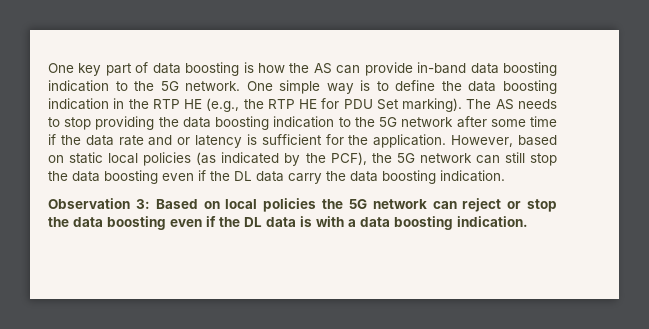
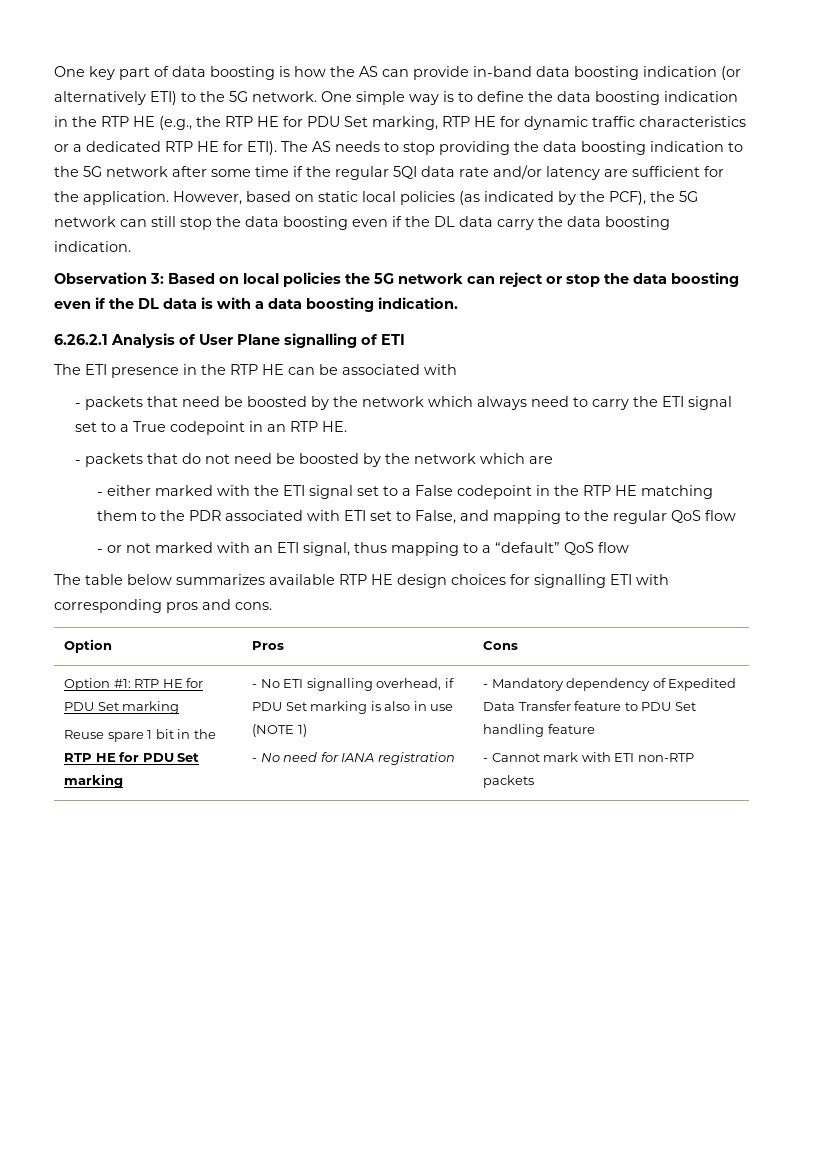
(109, 86) none -> [721,66,741,80] [54,91,177,105] (or alternatively ETI)
[402,98,463,112] marking). -> [372,116,746,130] [54,141,277,155] marking, RTP HE for dynamic traffic characteristics or a dedicated RTP HE for ETI).
[85,134,257,148] data rate and or latency is -> [335,165,628,180] regular 5QI data rate and/or latency are
(528, 221) none -> [54,333,405,348] [54,364,457,378] [75,396,733,410] [75,421,348,435] [75,453,554,467] [96,485,713,499] [96,510,736,524] [96,542,629,556] [54,574,669,588] [54,599,272,613] [64,639,113,653] [252,641,285,650] [483,641,519,650] [64,678,204,691] [64,701,180,714] [64,729,216,742] [64,752,200,762] [64,774,124,788] [252,678,454,691] [252,701,454,714] [252,724,307,737] [252,752,455,765] [483,678,737,691] [483,701,696,711] [483,724,595,737] [483,752,694,762] [483,775,535,788] // 6.26.2.1 Analysis of User Plane signalling of ETI // The ETI presence in the RTP HE can be associated with // - packets that need be boosted by the network which always need to carry the ETI signal set to a True codepoint in an RTP HE. // - packets that do not need be boosted by the network which are // - either marked with the ETI signal set to a False codepoint in the RTP HE matching them to the PDR associated with ETI set to False, and mapping to the regular QoS flow // - or not marked with an ETI signal, thus mapping to a “default” QoS flow // The table below summarizes available RTP HE design choices for signalling ETI with corresponding pros and cons. // Option | Pros | Cons // Option #1: RTP HE for PDU Set marking // Reuse spare 1 bit in the RTP HE for PDU Set marking | - No ETI signalling overhead, if PDU Set marking is also in use (NOTE 1) // - No need for IANA registration | - Mandatory dependency of Expedited Data Transfer feature to PDU Set handling feature // - Cannot mark with ETI non-RTP packets

